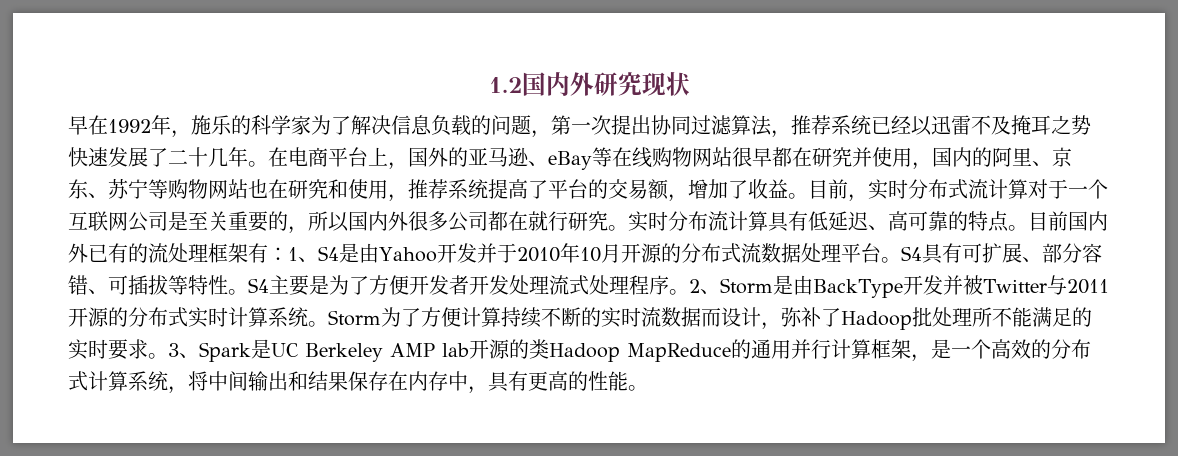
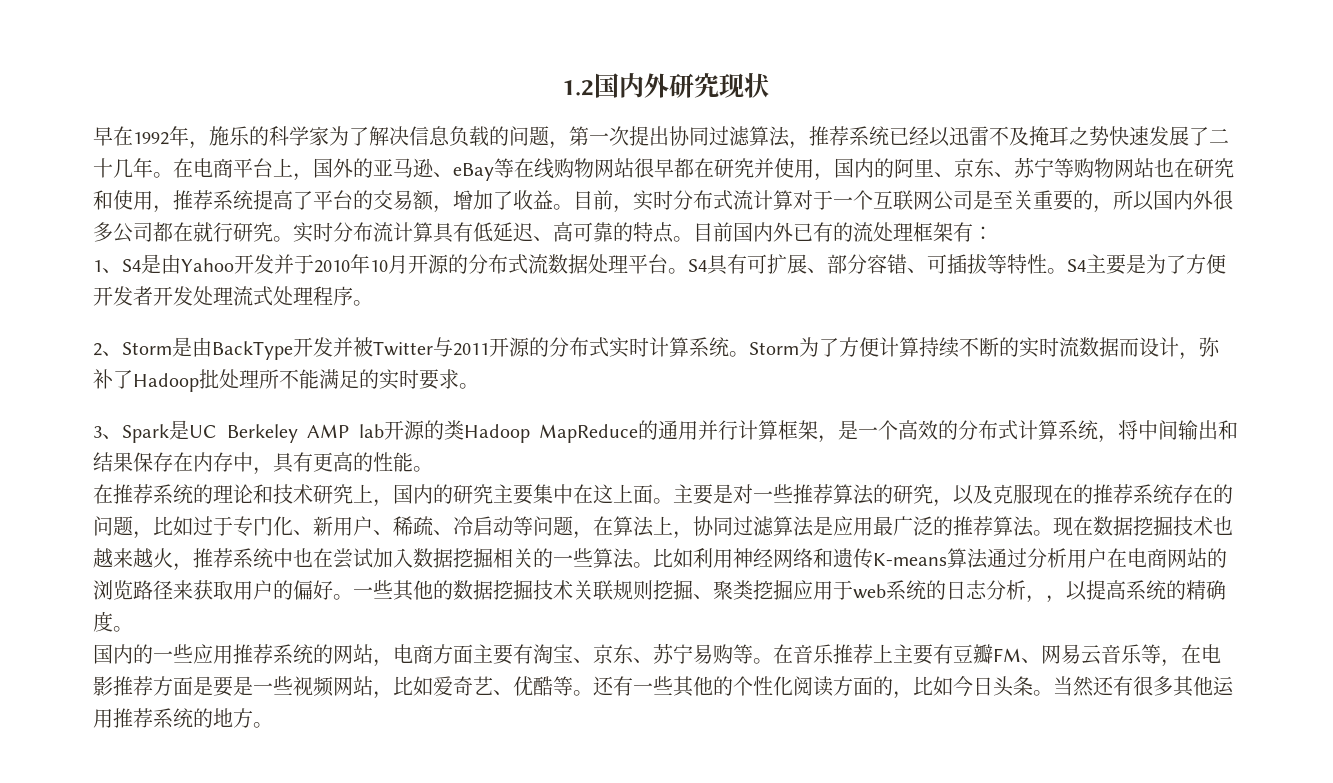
(288, 254) none -> (993, 233) //
(689, 292) none -> (373, 303) //
(168, 356) none -> (479, 386) //
(648, 388) none -> [93,484,1233,507] [93,516,1233,539] [93,548,1227,571] [93,580,1226,603] [93,611,133,632] [93,643,1221,667] [93,676,1234,699] [93,708,273,728] // 在推荐系统的理论和技术研究上，国内的研究主要集中在这上面。主要是对一些推荐算法的研究，以及克服现在的推荐系统存在的问题，比如过于专门化、新用户、稀疏、冷启动等问题，在算法上，协同过滤算法是应用最广泛的推荐算法。现在数据挖掘技术也越来越火，推荐系统中也在尝试加入数据挖掘相关的一些算法。比如利用神经网络和遗传K-means算法通过分析用户在电商网站的浏览路径来获取用户的偏好。一些其他的数据挖掘技术关联规则挖掘、聚类挖掘应用于web系统的日志分析，，以提高系统的精确度。 // 国内的一些应用推荐系统的网站，电商方面主要有淘宝、京东、苏宁易购等。在音乐推荐上主要有豆瓣FM、网易云音乐等，在电影推荐方面是要是一些视频网站，比如爱奇艺、优酷等。还有一些其他的个性化阅读方面的，比如今日头条。当然还有很多其他运用推荐系统的地方。

